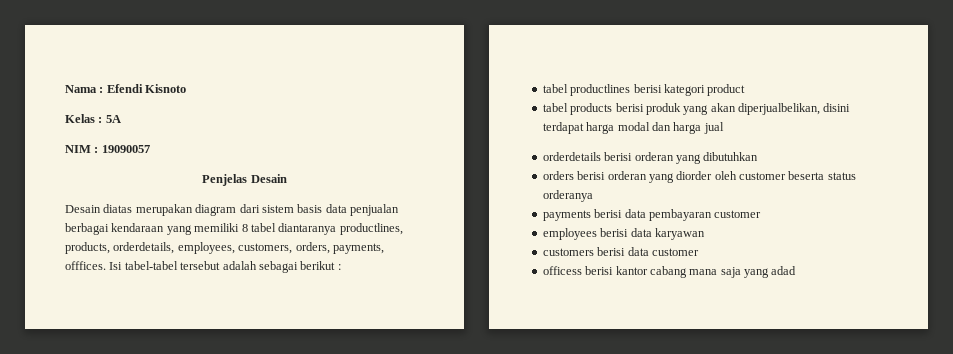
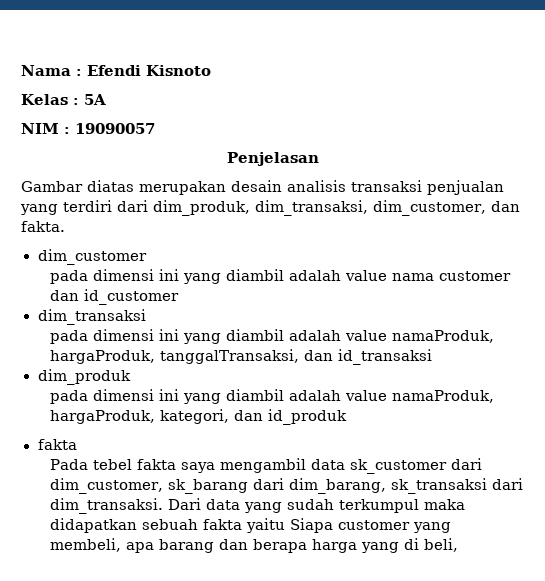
[202,174,287,186] [65,204,399,216] [65,223,403,235] [65,242,384,254] [65,261,341,273] [542,84,746,96] [542,103,851,115] [542,122,724,134] [542,152,759,164] [542,171,856,183] [542,190,593,202] [542,209,762,221] [542,228,705,240] [542,247,699,256] [542,266,797,278] Penjelas Desain // Desain diatas merupakan diagram dari sistem basis data penjualan berbagai kendaraan yang memiliki 8 tabel diantaranya productlines, products, orderdetails, employees, customers, orders, payments, offfices. Isi tabel-tabel tersebut adalah sebagai berikut : // tabel productlines berisi kategori product // tabel products berisi produk yang akan diperjualbelikan, disini terdapat harga modal dan harga jual // orderdetails berisi orderan yang dibutuhkan // orders berisi orderan yang diorder oleh customer beserta status orderanya // payments berisi data pembayaran customer // employees berisi data karyawan // customers berisi data customer // officess berisi kantor cabang mana saja yang adad -> [226,152,319,166] [21,180,504,195] [20,200,520,216] [21,221,65,232] [37,249,147,265] [50,269,512,284] [50,289,180,305] [37,309,146,325] [50,329,495,344] [50,349,433,365] [37,369,131,385] [50,389,495,404] [50,409,348,425] [37,439,77,450] [50,458,483,474] [50,478,524,494] [50,498,466,514] [50,518,452,533] [50,538,459,553] Penjelasan // Gambar diatas merupakan desain analisis transaksi penjualan yang terdiri dari dim_produk, dim_transaksi, dim_customer, dan fakta. // dim_customer // pada dimensi ini yang diambil adalah value nama customer dan id_customer // dim_transaksi // pada dimensi ini yang diambil adalah value namaProduk, hargaProduk, tanggalTransaksi, dan id_transaksi // dim_produk // pada dimensi ini yang diambil adalah value namaProduk, hargaProduk, kategori, dan id_produk // fakta // Pada tebel fakta saya mengambil data sk_customer dari dim_customer, sk_barang dari dim_barang, sk_transaksi dari dim_transaksi. Dari data yang sudah terkumpul maka didapatkan sebuah fakta yaitu Siapa customer yang membeli, apa barang dan berapa harga yang di beli,

